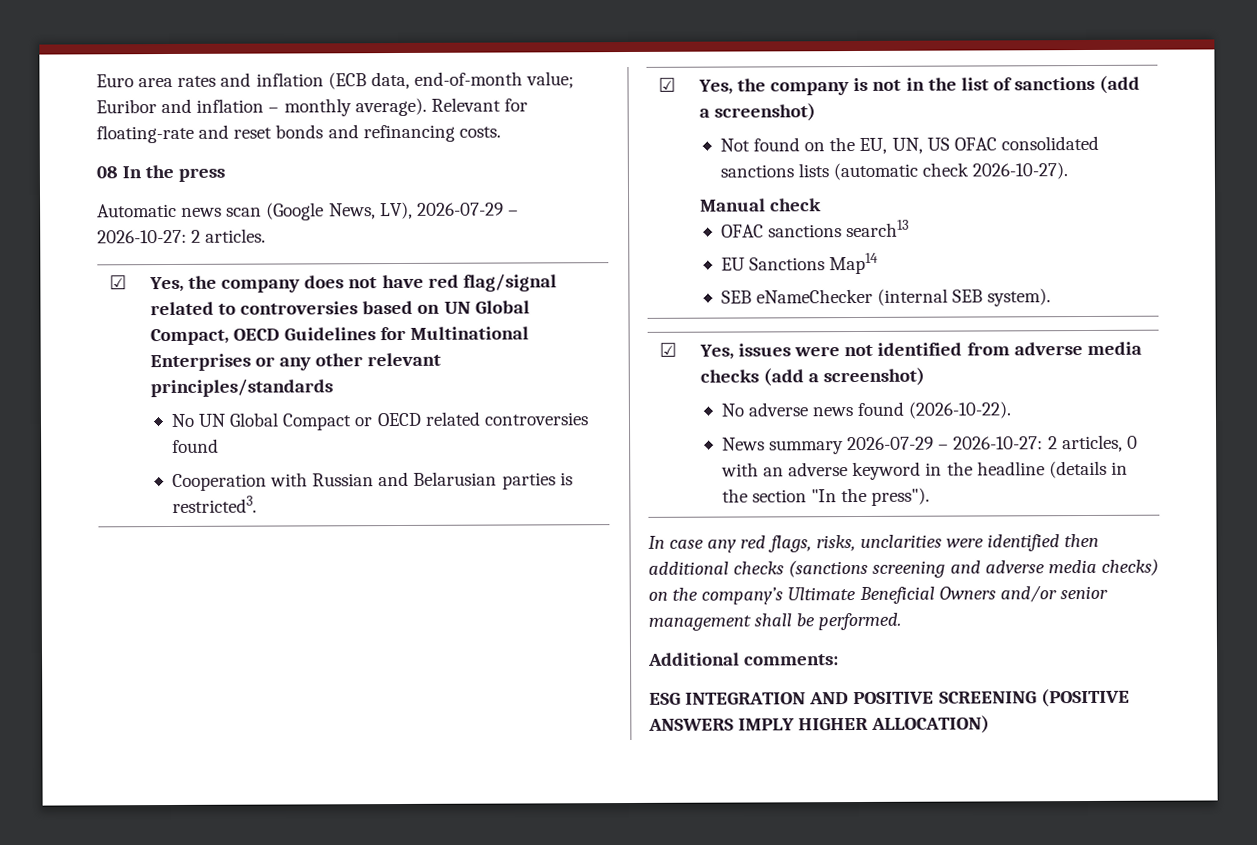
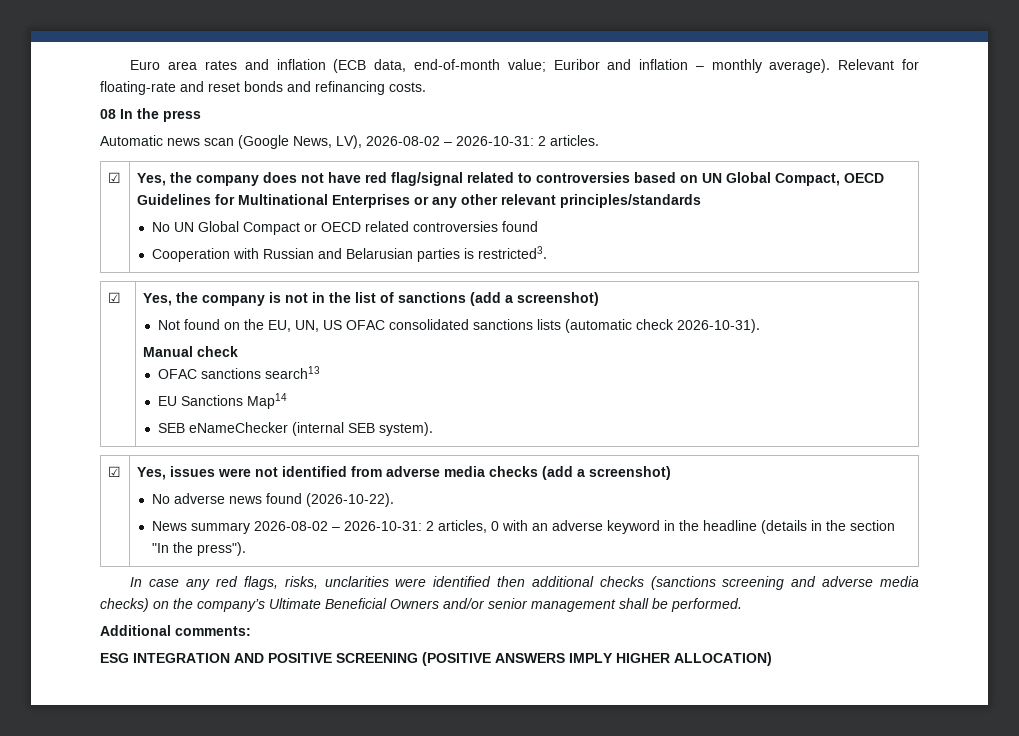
[416,202,519,216] [97,229,187,244] 2026-07-29 – 2026-10-27: -> [366,136,534,146] 2026-08-02 – 2026-10-31:
[972,162,1069,180] 2026-10-27). -> [677,319,761,333] 2026-10-31).
[847,436,1044,451] 2026-07-29 – 2026-10-27: -> [254,521,423,531] 2026-08-02 – 2026-10-31:

